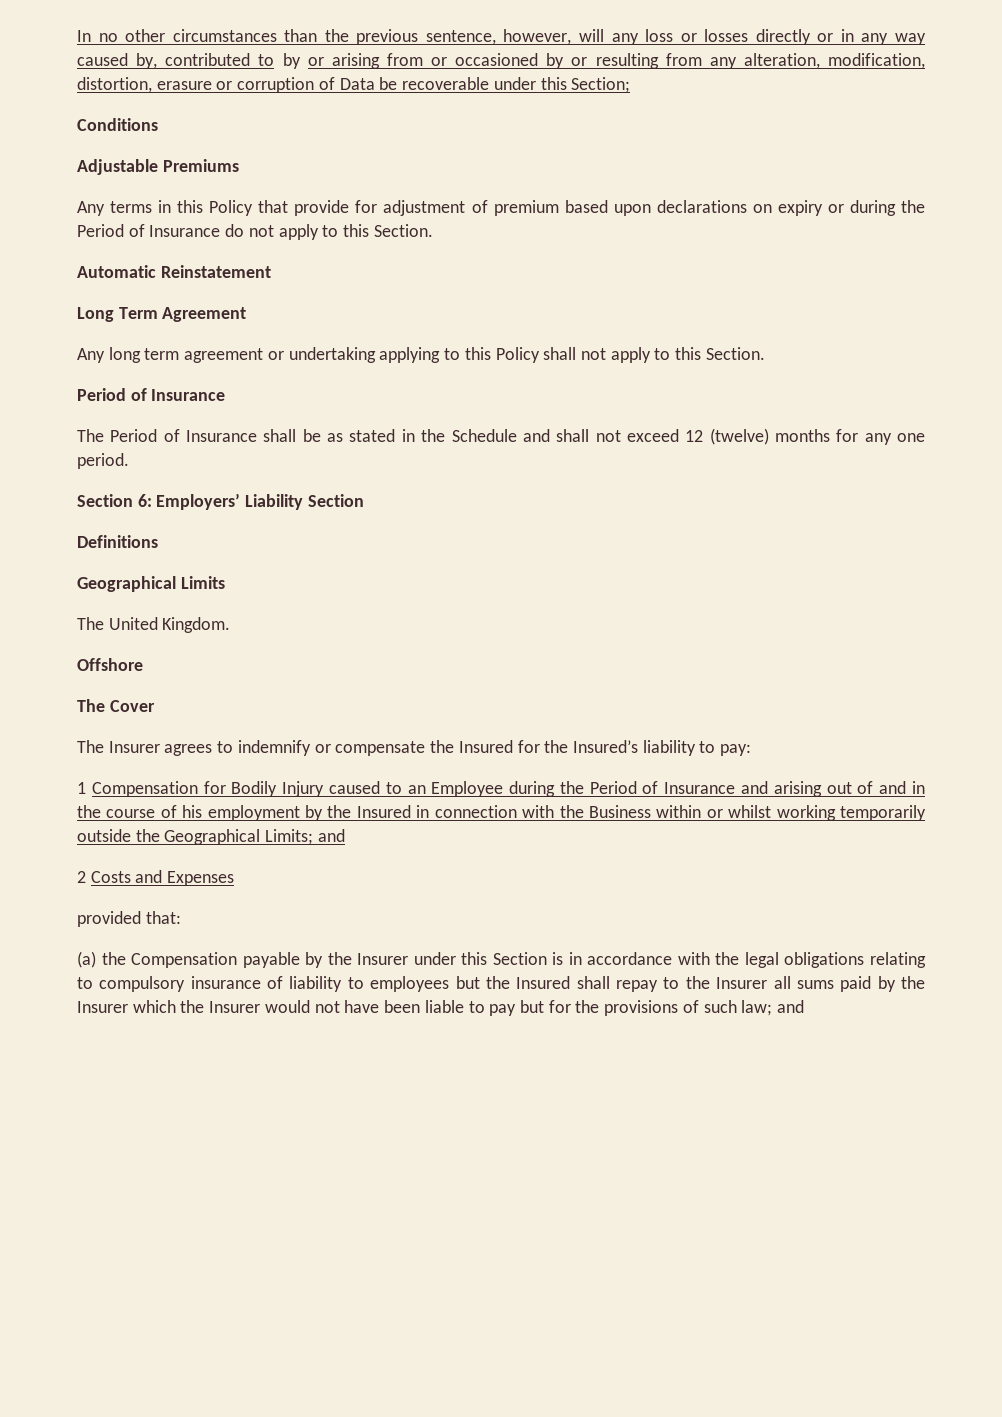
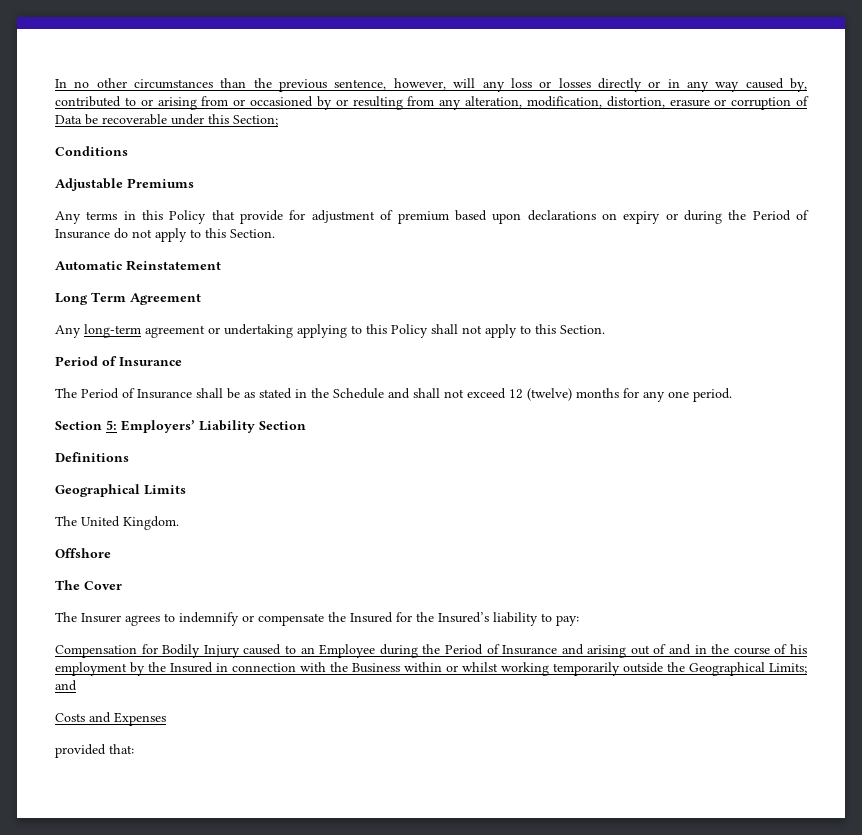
[282,53,301,69] by -> (136, 101) none
[108,347,180,363] long term -> [84,324,141,338] long-term
[137,494,152,507] 6: -> [106,420,117,430] 5:
[77,782,86,794] 1 -> (579, 620) none
[77,871,86,883] 2 -> (77, 685) none
[77,951,926,968] [77,976,925,992] [77,1000,805,1016] // (a) the Compensation payable by the Insurer under this Section is in accordance with the legal obligations relating to compulsory insurance of liability to employees but the Insured shall repay to the Insurer all sums paid by the Insurer which the Insurer would not have been liable to pay but for the provisions of such law; and -> (134, 749) none

